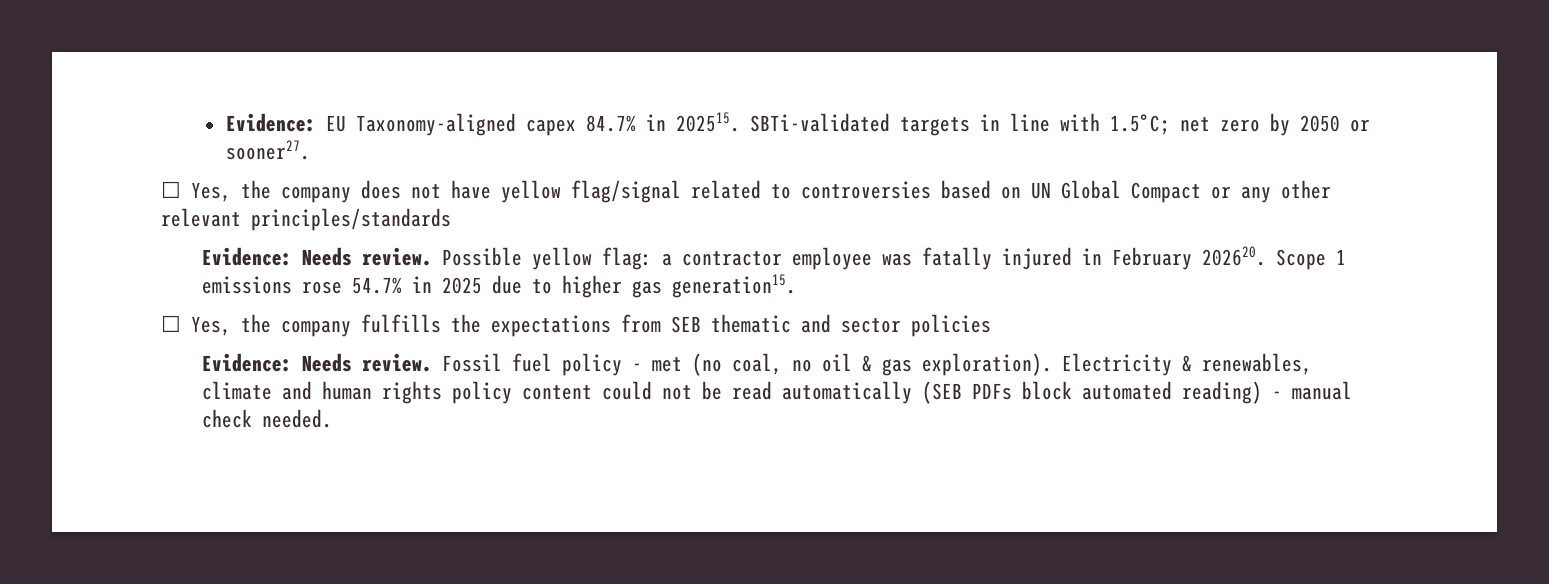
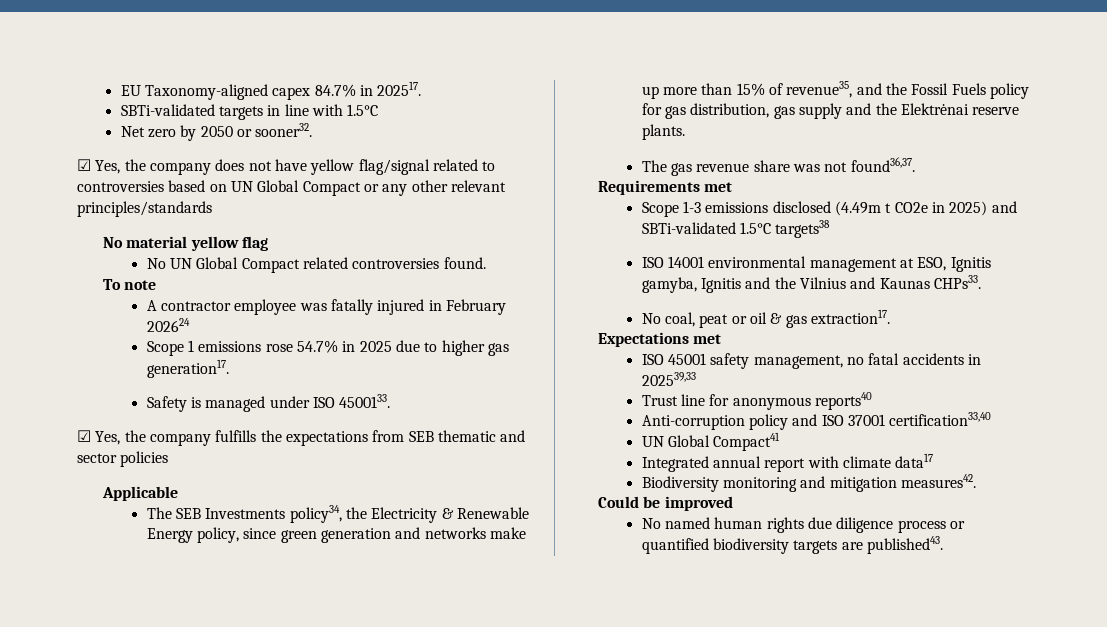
[225,113,316,132] Evidence: -> (120, 90) none
[675,112,740,132] 202515. -> [377,81,422,96] 202517. //
[1109,114,1210,135] 1.5°C; net -> [347,104,379,116] [120,126,145,137] 1.5°C // Net
[225,140,310,160] [161,181,181,198] sooner27. // ☐ -> [255,123,313,137] [77,159,91,171] sooner32. // ☑
[201,247,672,270] Evidence: Needs review. Possible yellow flag: a -> [103,236,269,251] [146,257,486,273] [103,279,157,290] [146,300,157,311] No material yellow flag // No UN Global Compact related controversies found. // To note // A
[1201,246,1266,266] 202620. -> [146,318,190,332] 202624 //
[671,274,796,298] [161,315,181,332] generation15. // ☐ -> [146,359,229,378] [146,394,391,412] [77,430,91,442] generation17. // Safety is managed under ISO 4500133. // ☑
[201,353,1312,376] [201,381,1352,404] [201,409,332,428] Evidence: Needs review. Fossil fuel policy - met (no coal, no oil & gas exploration). Electricity & renewables, climate and human rights policy content could not be read automatically (SEB PDFs block automated reading) - manual check needed. -> [102,486,179,501] [146,505,529,523] [146,527,526,543] [641,81,1029,99] [641,103,1020,119] [641,124,685,140] [641,157,915,176] [598,180,733,195] [641,201,1017,217] [641,220,831,238] [641,256,991,272] [641,275,981,293] [641,309,890,328] [598,332,722,347] [641,353,981,369] [641,372,696,386] [641,392,873,410] [641,412,992,430] [641,432,781,451] [641,453,934,472] [641,474,977,492] [598,496,733,511] [641,517,965,533] [641,536,944,554] Applicable // The SEB Investments policy34, the Electricity & Renewable Energy policy, since green generation and networks make up more than 15% of revenue35, and the Fossil Fuels policy for gas distribution, gas supply and the Elektrėnai reserve plants. // The gas revenue share was not found36,37. // Requirements met // Scope 1-3 emissions disclosed (4.49m t CO2e in 2025) and SBTi-validated 1.5°C targets38 // ISO 14001 environmental management at ESO, Ignitis gamyba, Ignitis and the Vilnius and Kaunas CHPs33. // No coal, peat or oil & gas extraction17. // Expectations met // ISO 45001 safety management, no fatal accidents in 202539,33 // Trust line for anonymous reports40 // Anti-corruption policy and ISO 37001 certification33,40 // UN Global Compact41 // Integrated annual report with climate data17 // Biodiversity monitoring and mitigation measures42. // Could be improved // No named human rights due diligence process or quantified biodiversity targets are published43.

